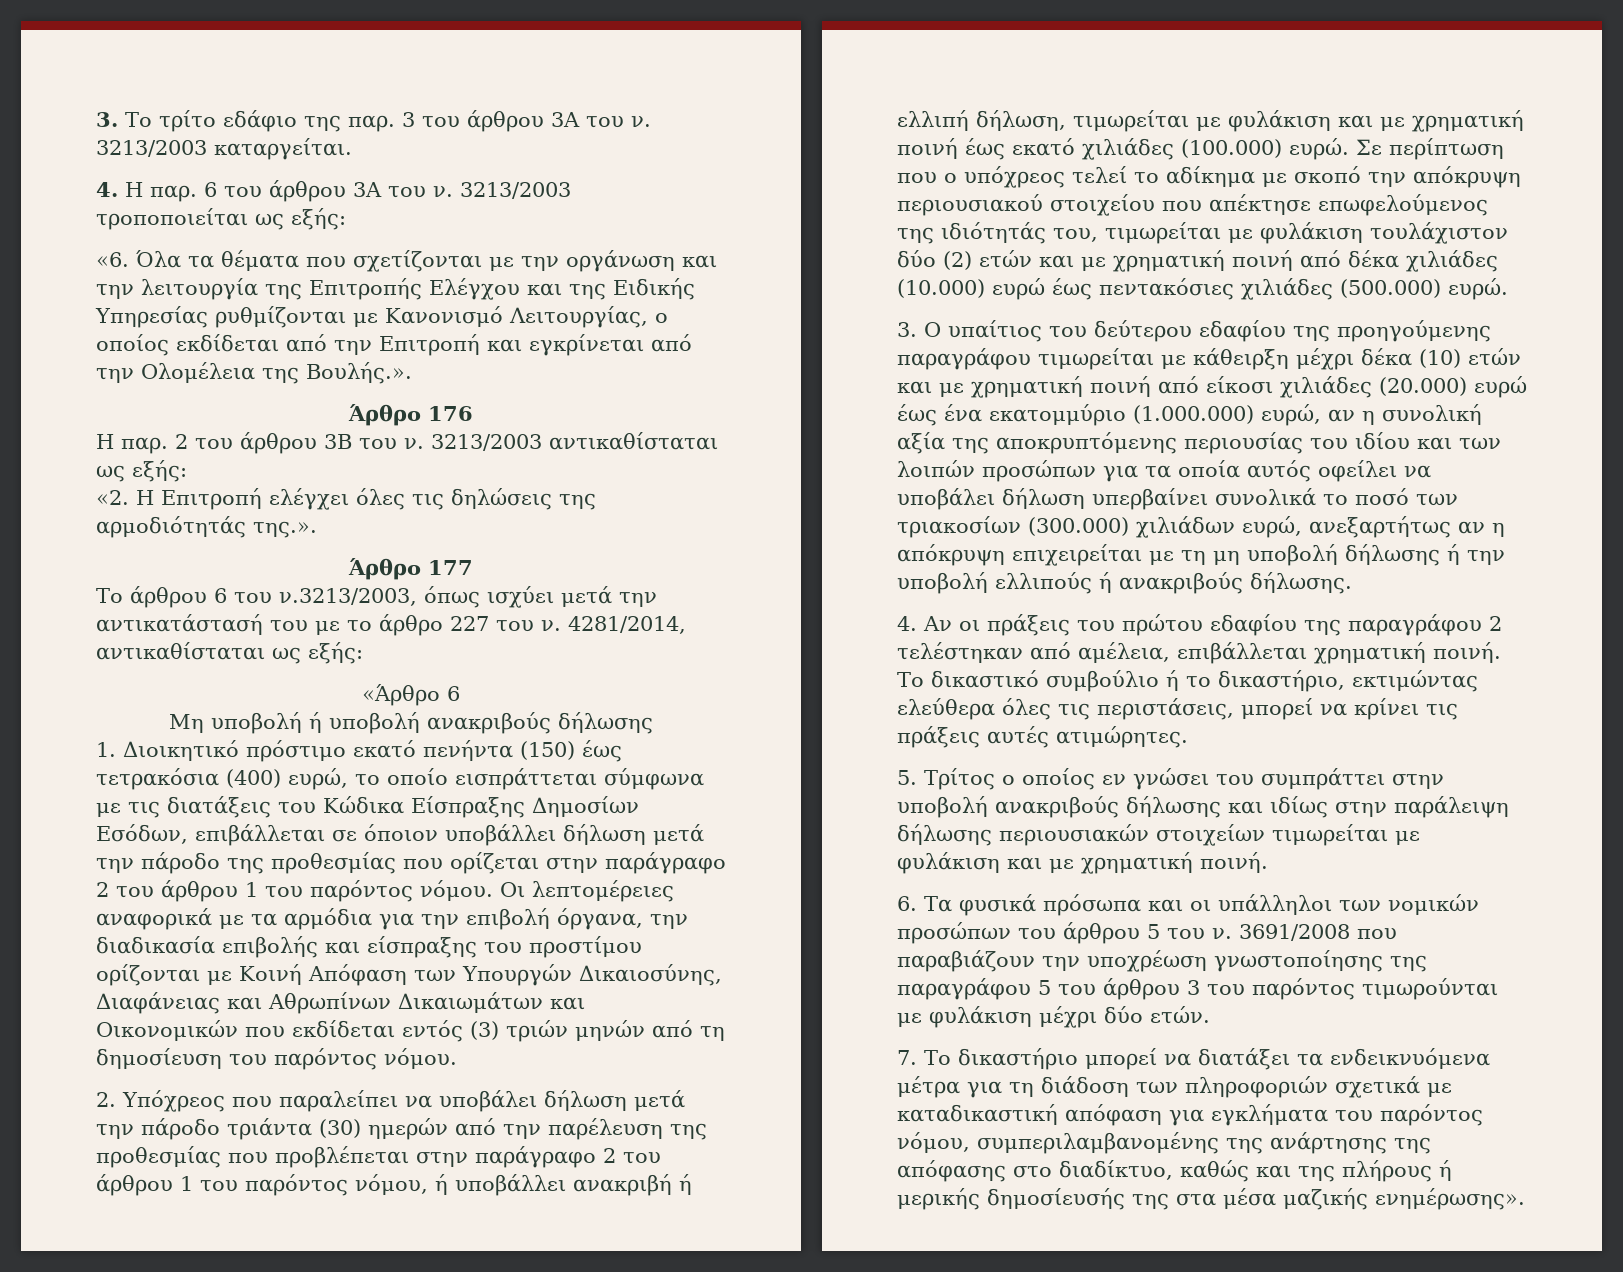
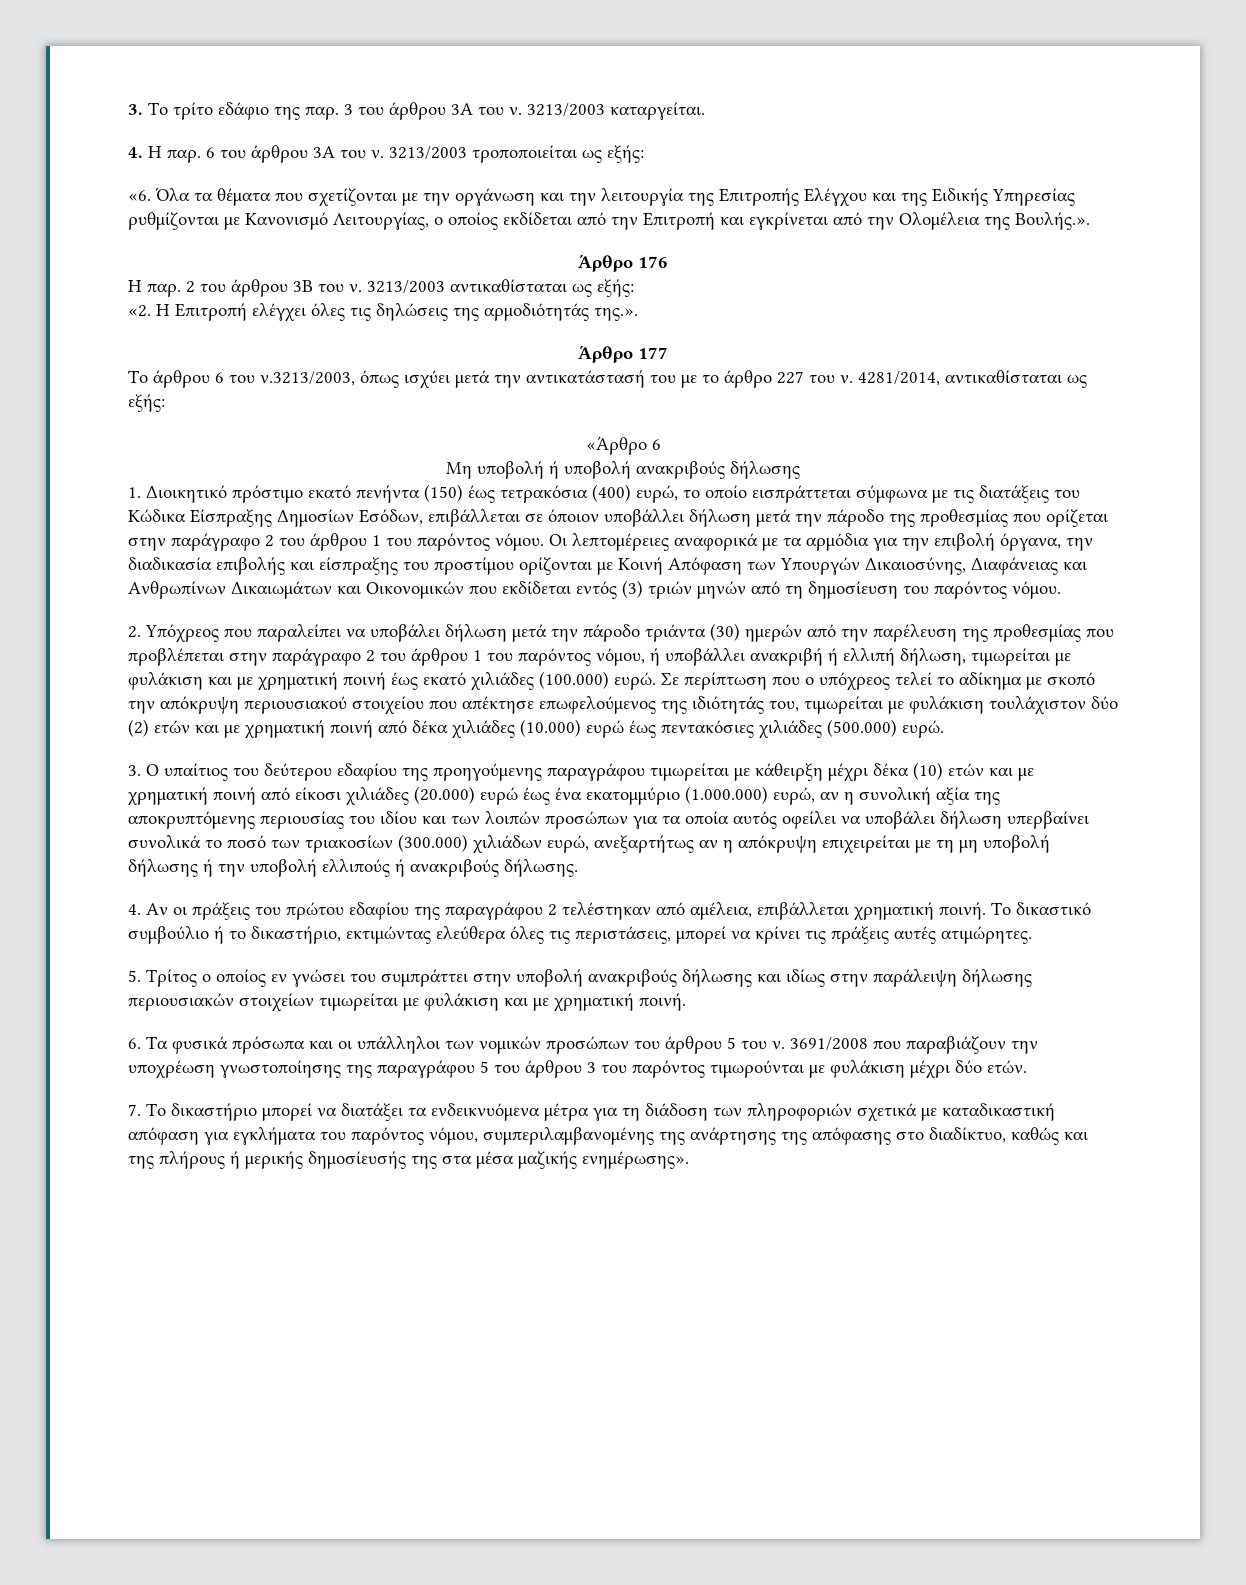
[268,992,391,1014] Αθρωπίνων -> [128,581,226,599] Ανθρωπίνων

